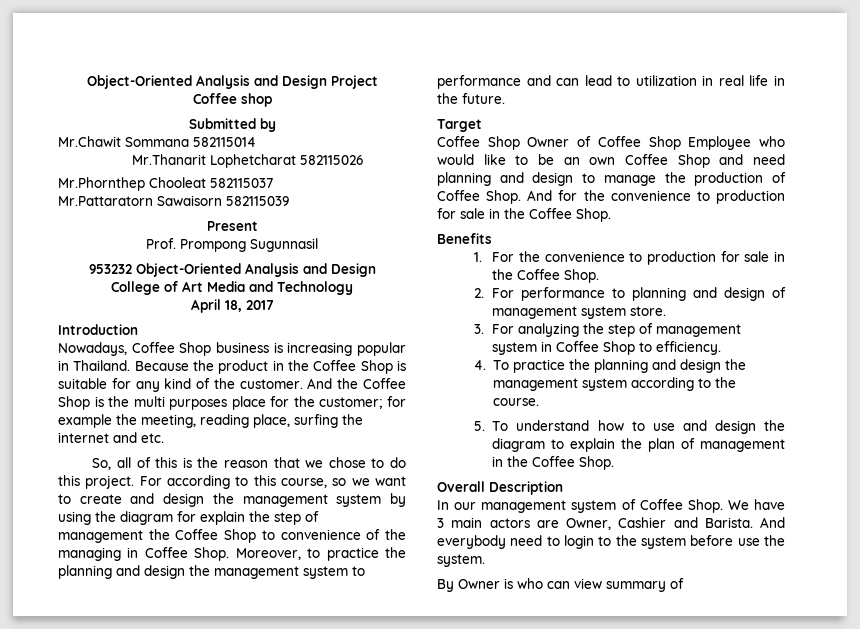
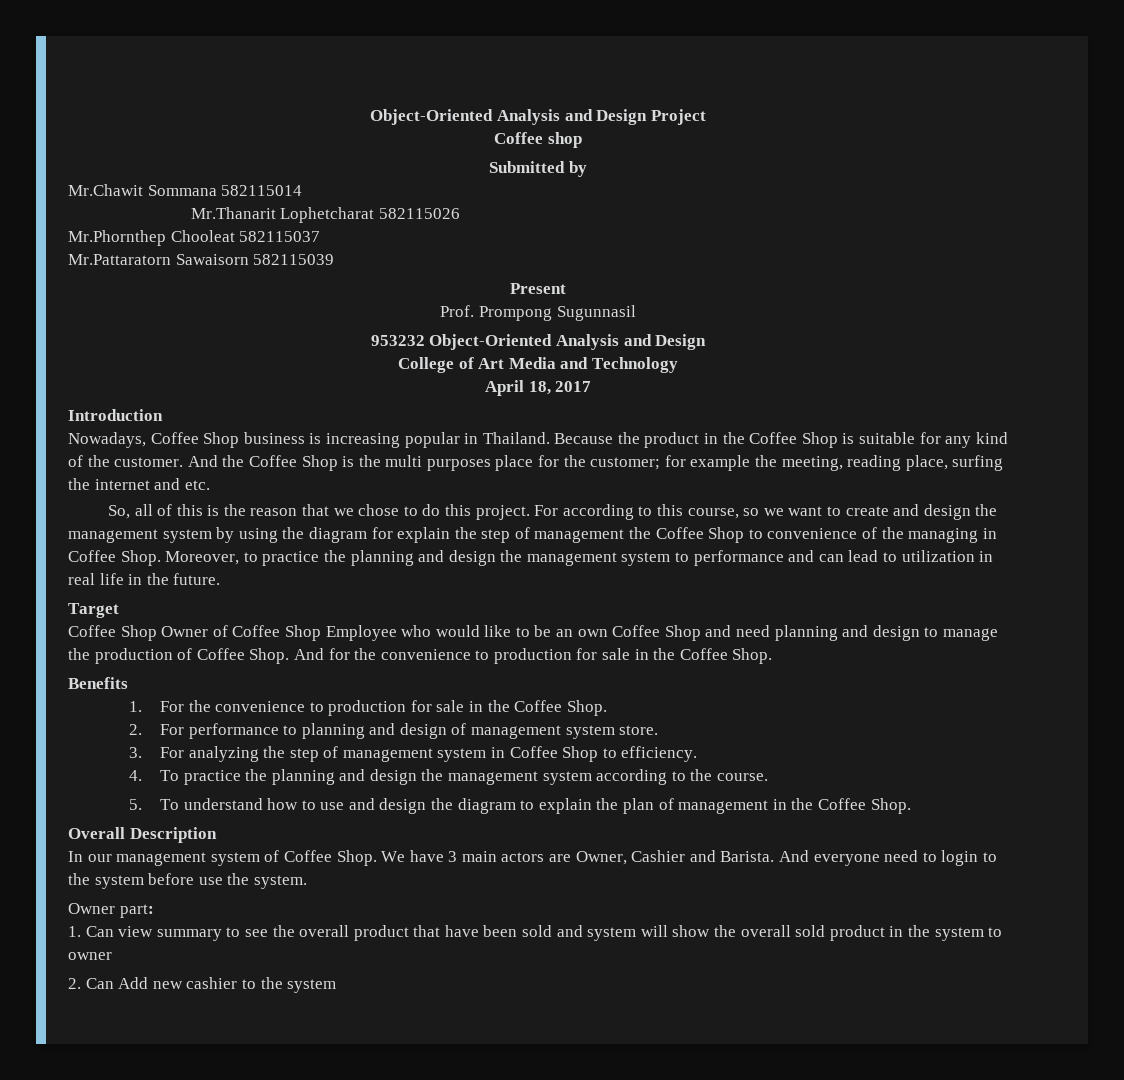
[437,535,506,549] everybody -> [813,854,880,866] everyone
[437,578,684,592] By Owner is who can view summary of -> [68,903,154,918] [68,925,1003,941] [68,952,112,960] [68,977,337,993] Owner part: // 1. Can view summary to see the overall product that have been sold and system will show the overall sold product in the system to owner // 2. Can Add new cashier to the system

